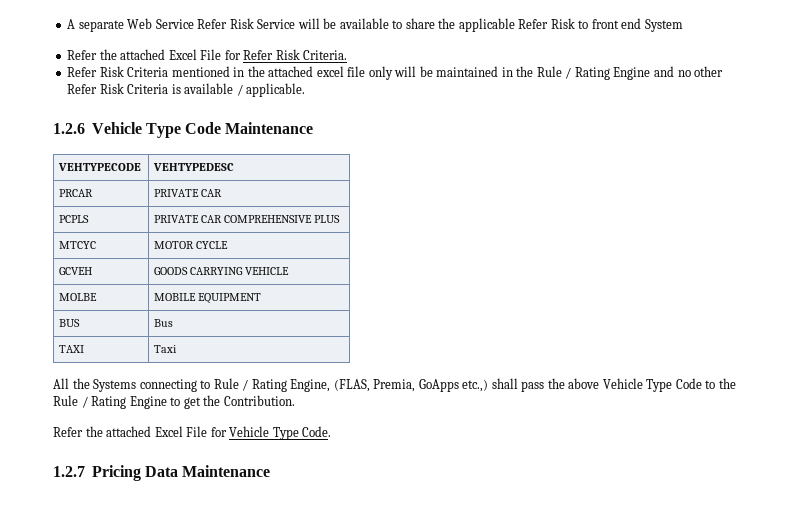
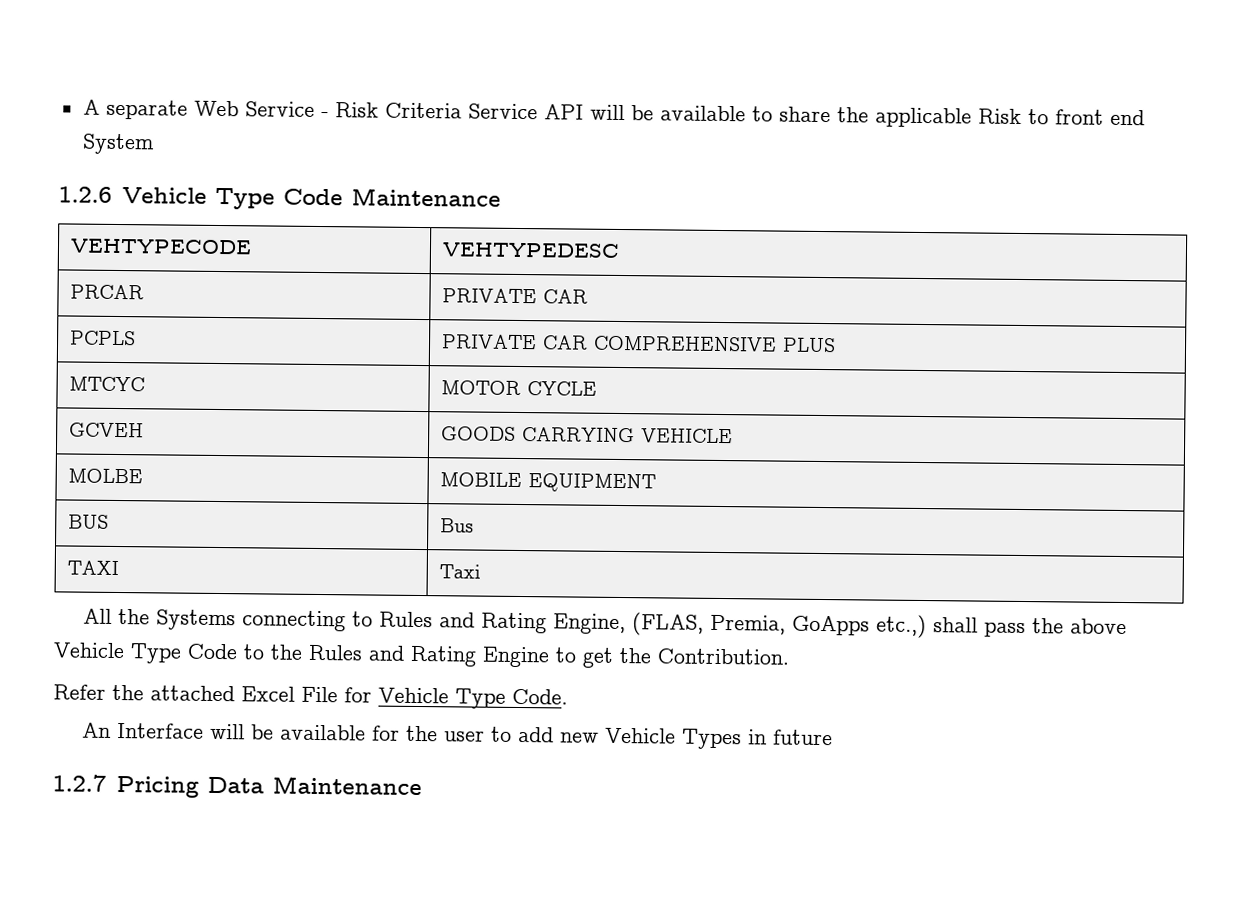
[197,18,296,29] Refer Risk Service -> [320,102,584,120] - Risk Criteria Service API
[518,19,549,29] Refer -> (972, 117) none
[67,49,348,60] [67,66,724,80] [67,83,306,97] // Refer the attached Excel File for Refer Risk Criteria. // Refer Risk Criteria mentioned in the attached excel file only will be maintained in the Rule / Rating Engine and no other Refer Risk Criteria is available / applicable. -> (155, 144) none
[213,378,249,391] Rule / -> [378,611,475,628] Rules and
[53,395,88,408] Rule / -> [308,644,405,661] Rules and
(332, 431) none -> [81,722,833,750] // An Interface will be available for the user to add new Vehicle Types in future

